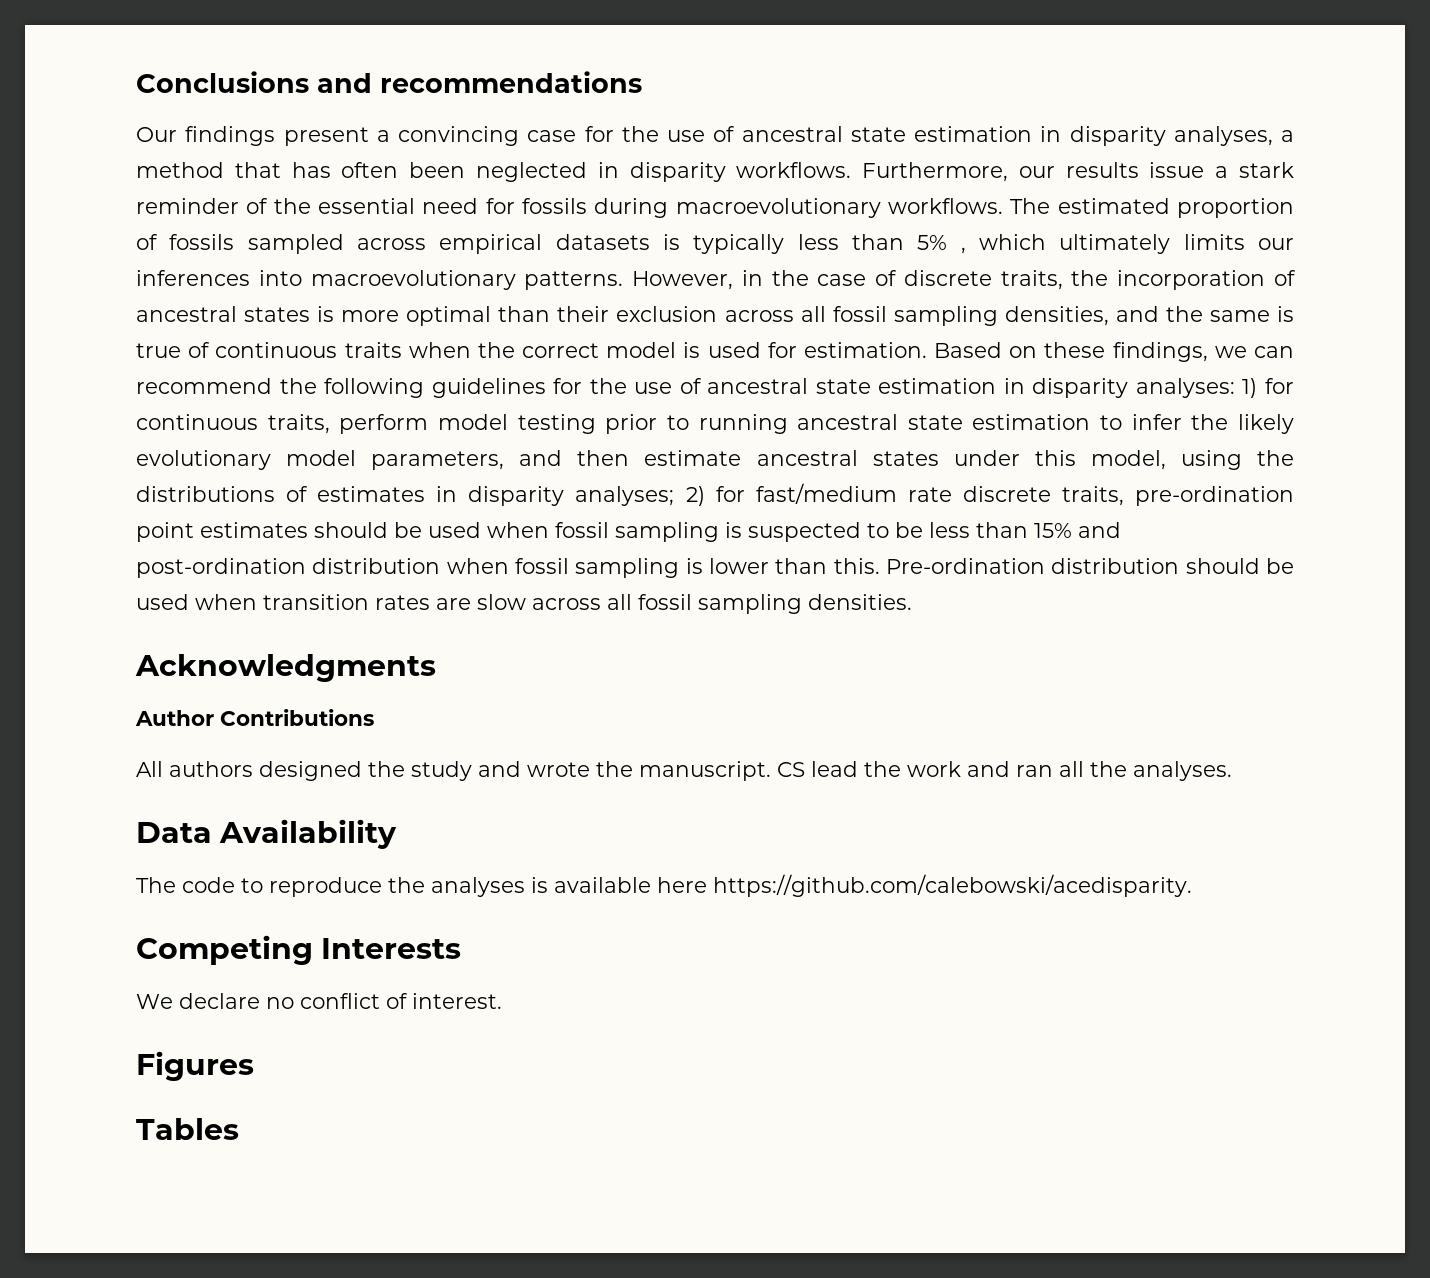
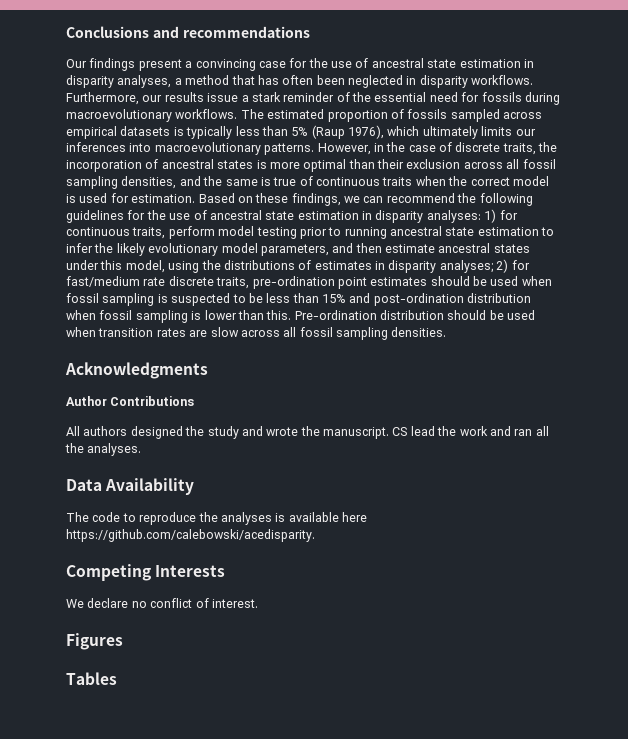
[960,247,966,254] , -> [311,125,384,139] (Raup 1976),

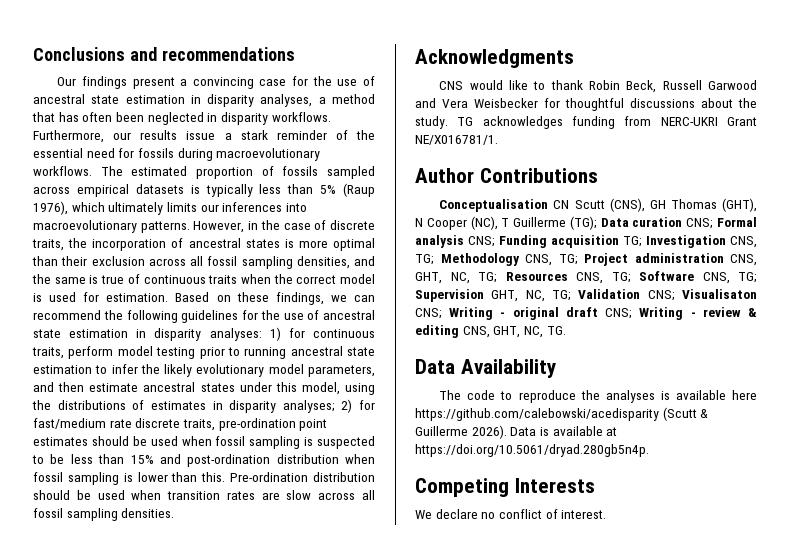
[66,396,195,406] [66,426,549,439] [65,443,142,456] Author Contributions // All authors designed the study and wrote the manuscript. CS lead the work and ran all the analyses. -> [439,80,757,93] [415,98,757,111] [415,116,757,129] [415,135,498,145] [415,168,598,183] [439,198,757,212] [415,216,757,230] [415,235,757,248] [415,253,757,266] [415,271,757,284] [415,289,757,302] [415,307,757,320] [415,325,566,338] CNS would like to thank Robin Beck, Russell Garwood and Vera Weisbecker for thoughtful discussions about the study. TG acknowledges funding from NERC-UKRI Grant NE/X016781/1. // Author Contributions // Conceptualisation CN Scutt (CNS), GH Thomas (GHT), N Cooper (NC), T Guillerme (TG); Data curation CNS; Formal analysis CNS; Funding acquisition TG; Investigation CNS, TG; Methodology CNS, TG; Project administration CNS, GHT, NC, TG; Resources CNS, TG; Software CNS, TG; Supervision GHT, NC, TG; Validation CNS; Visualisaton CNS; Writing - original draft CNS; Writing - review & editing CNS, GHT, NC, TG.
[66,529,315,542] https://github.com/calebowski/acedisparity. -> [415,407,709,421] [415,425,618,439] [415,444,649,457] https://github.com/calebowski/acedisparity (Scutt & Guillerme 2026). Data is available at https://doi.org/10.5061/dryad.280gb5n4p.
[66,633,123,650] [66,672,117,685] // Figures // Tables -> (607, 514) none

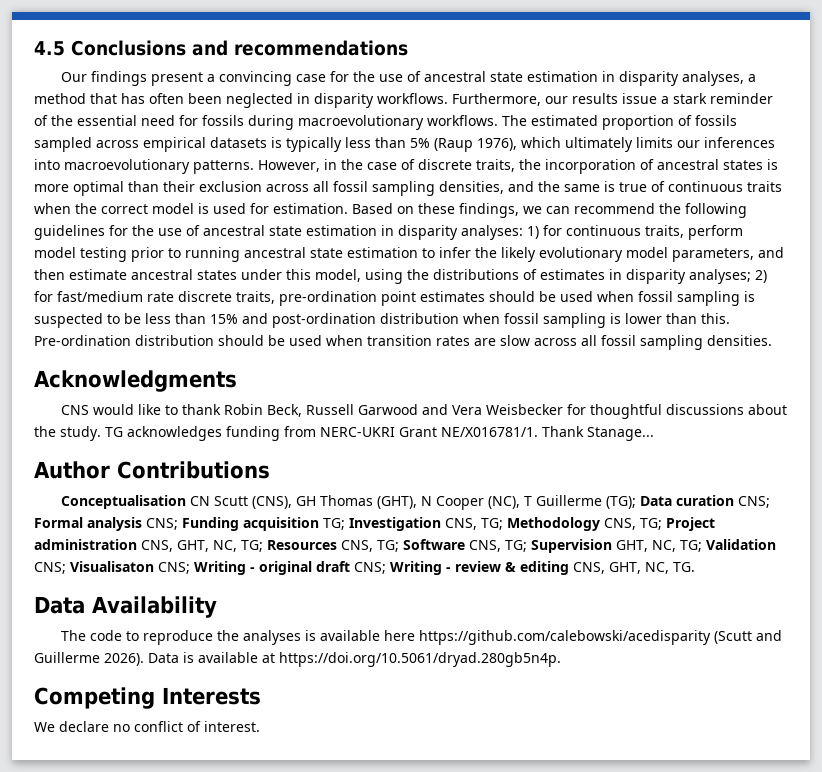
(33, 54) none -> [34,41,65,56] 4.5
(498, 140) none -> [542,426,654,441] Thank Stanage...
[700,409,709,418] & -> [756,630,783,641] and

